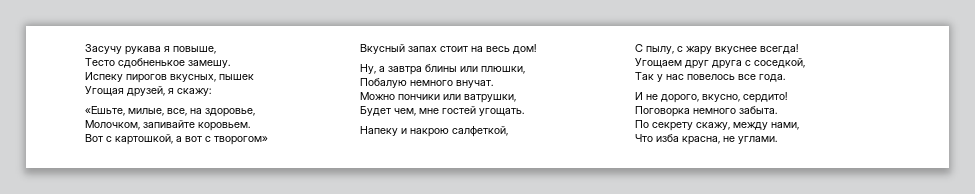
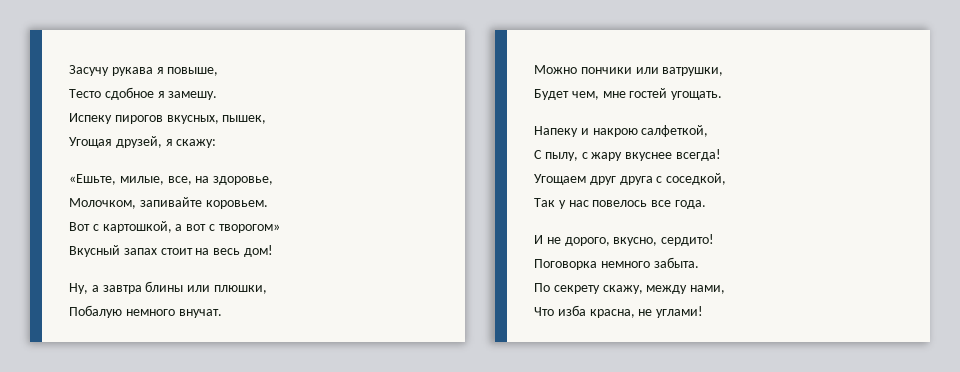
[118,58,185,68] сдобненькое -> [104,87,165,100] сдобное я
[219,74,254,80] пышек -> [222,115,267,124] пышек,
[738,136,777,144] углами. -> [656,306,704,318] углами!

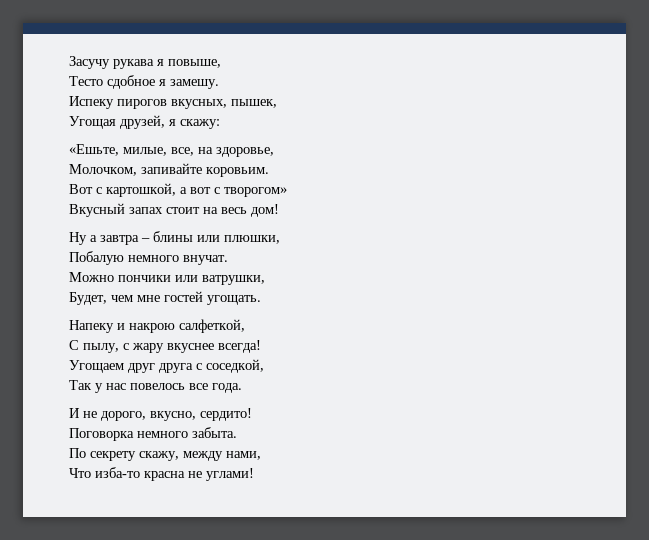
[205,200,268,209] коровьем. -> [206,167,269,177] коровьим.
[69,283,88,294] Ну, -> [69,232,87,245] Ну
(142, 289) none -> [141,238,150,242] –
[534,89,599,100] Будет чем, -> [69,292,133,305] Будет, чем
[557,305,635,318] изба красна, -> [95,467,185,481] изба-то красна

